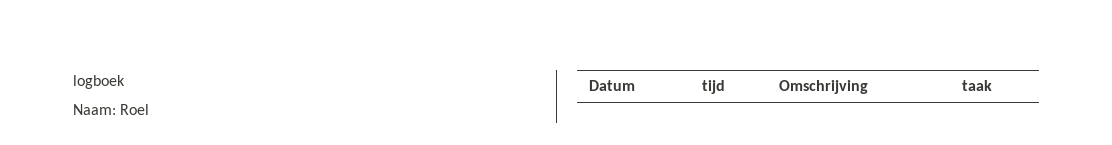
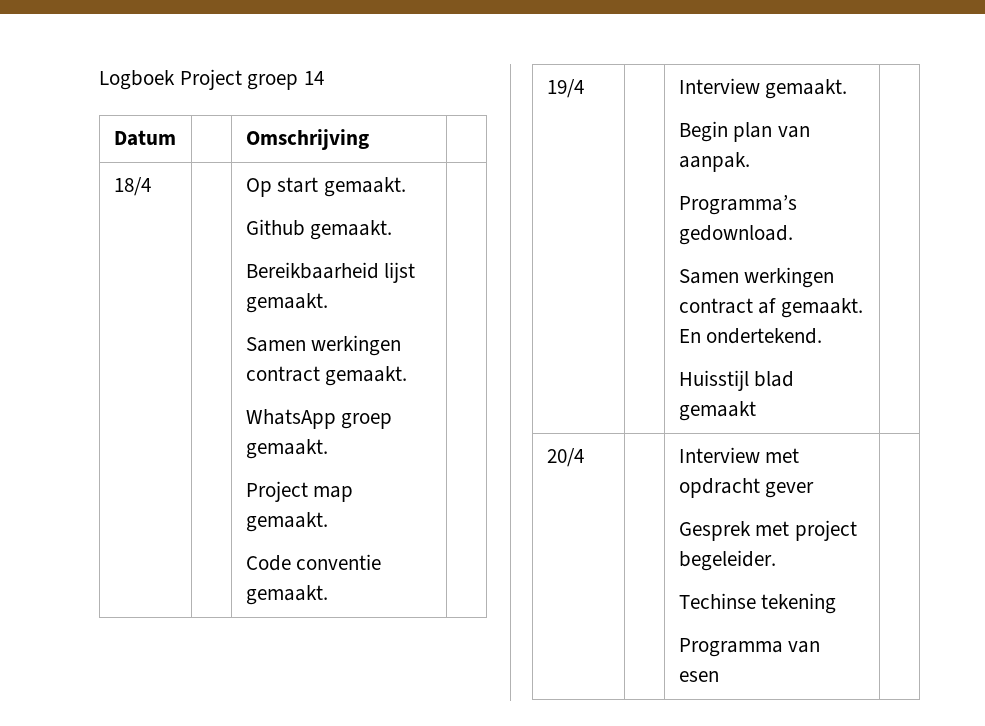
[73,75,125,89] [73,104,150,115] logboek // Naam: Roel -> [99,69,325,90] Logboek Project groep 14
[701,80,725,94] tijd -> (176, 138) none
[961,80,992,91] taak -> [113,177,151,196] [245,177,406,197] [245,219,393,240] [245,262,416,283] [245,293,328,313] [245,335,402,356] [245,366,408,386] [245,409,393,429] [245,439,328,459] [245,481,354,502] [245,512,328,532] [245,554,382,571] [245,585,328,605] [546,79,584,98] [678,78,848,99] [678,121,810,142] [678,152,750,172] [678,195,797,215] [678,225,793,245] [678,267,835,288] [678,298,863,318] [678,328,823,344] [678,370,795,391] [678,401,756,421] [546,448,584,467] [678,447,800,463] [678,478,815,498] [678,520,857,541] [678,550,776,571] [678,593,837,614] [678,638,821,657] [678,671,719,682] // 18/4 | | Op start gemaakt. // Github gemaakt. // Bereikbaarheid lijst gemaakt. // Samen werkingen contract gemaakt. // WhatsApp groep gemaakt. // Project map gemaakt. // Code conventie gemaakt. | // 19/4 | | Interview gemaakt. // Begin plan van aanpak. // Programma’s gedownload. // Samen werkingen contract af gemaakt. En ondertekend. // Huisstijl blad gemaakt | // 20/4 | | Interview met opdracht gever // Gesprek met project begeleider. // Techinse tekening // Programma van esen |

